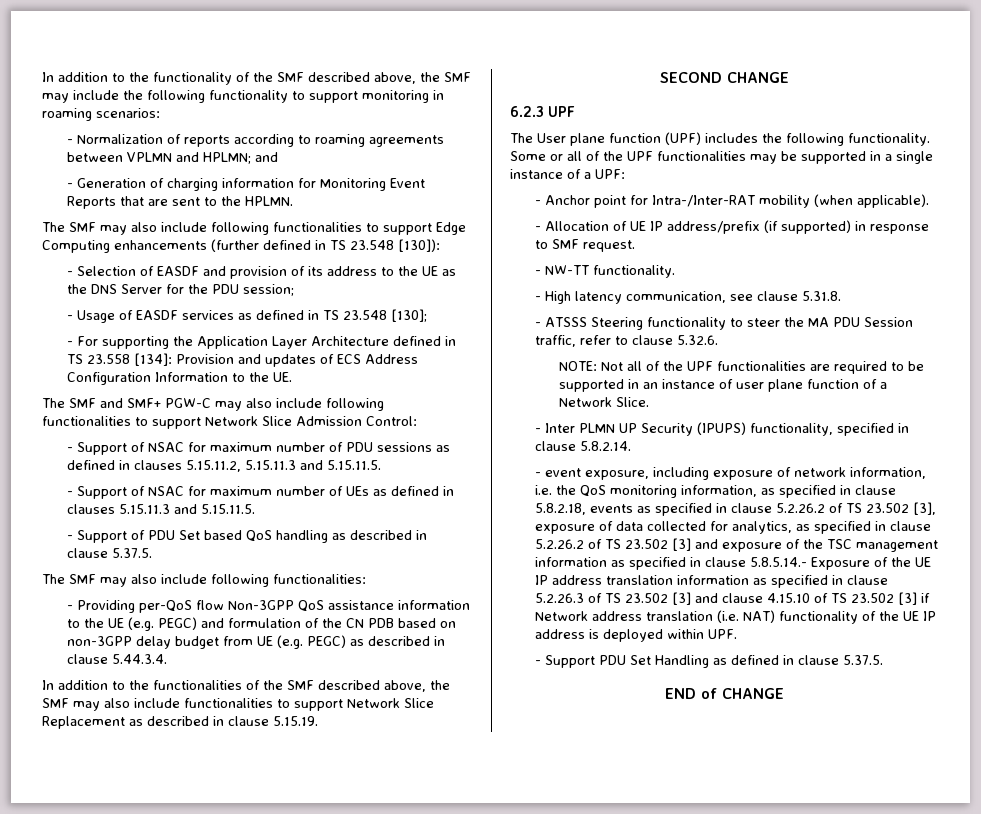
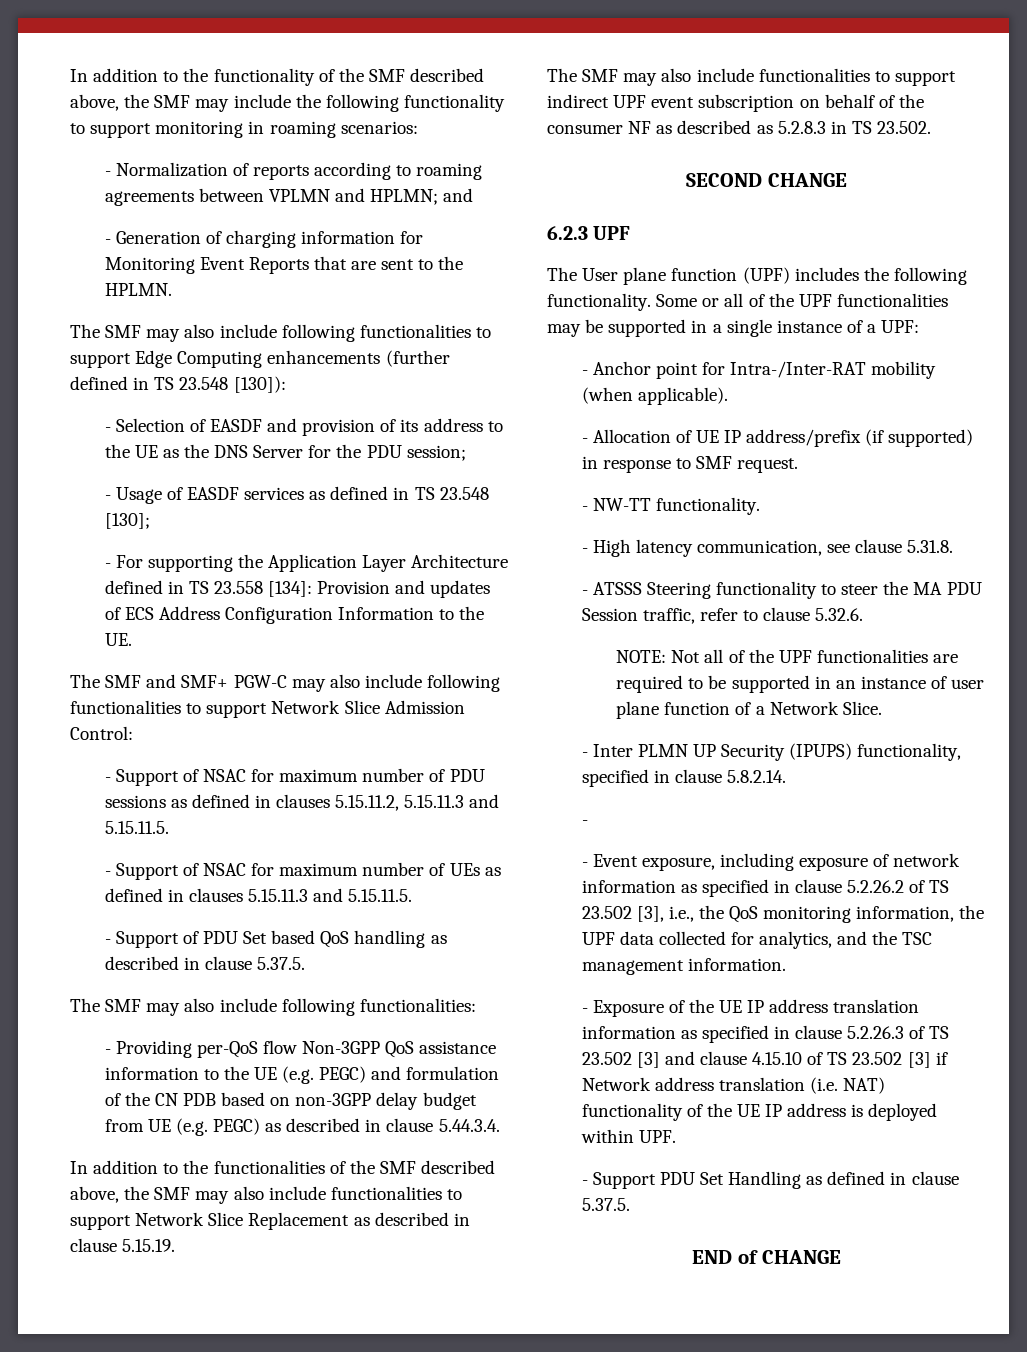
(318, 721) none -> [547,68,956,86] [547,94,924,112] [547,120,932,134] // The SMF may also include functionalities to support indirect UPF event subscription on behalf of the consumer NF as described as 5.2.8.3 in TS 23.502.
[544,468,581,477] event -> [581,854,638,867] // - Event
[849,467,926,479] [534,485,896,498] [534,503,633,515] information, i.e. the QoS monitoring information, as specified in clause 5.8.2.18, events -> [581,880,676,893] information
[534,521,931,534] [534,538,938,552] [534,557,807,570] exposure of data collected for analytics, as specified in clause 5.2.26.2 of TS 23.502 [3] and exposure of the TSC management information as specified in clause 5.8.5.14.- -> [668,905,985,923] [581,931,933,949] [581,958,786,975] [581,1008,588,1013] i.e., the QoS monitoring information, the UPF data collected for analytics, and the TSC management information. // -

